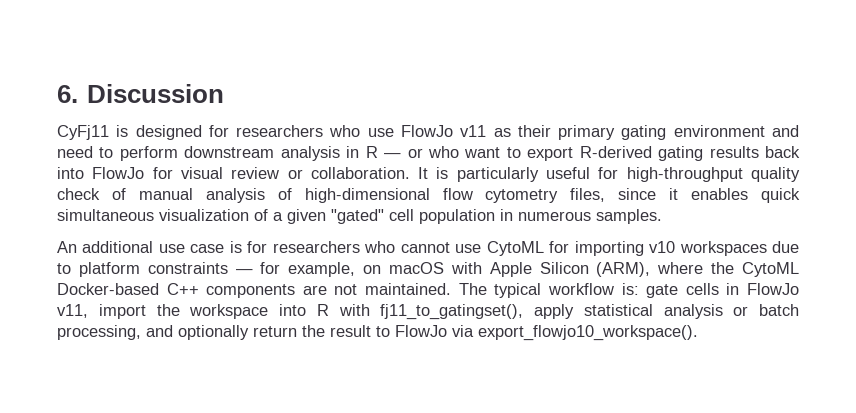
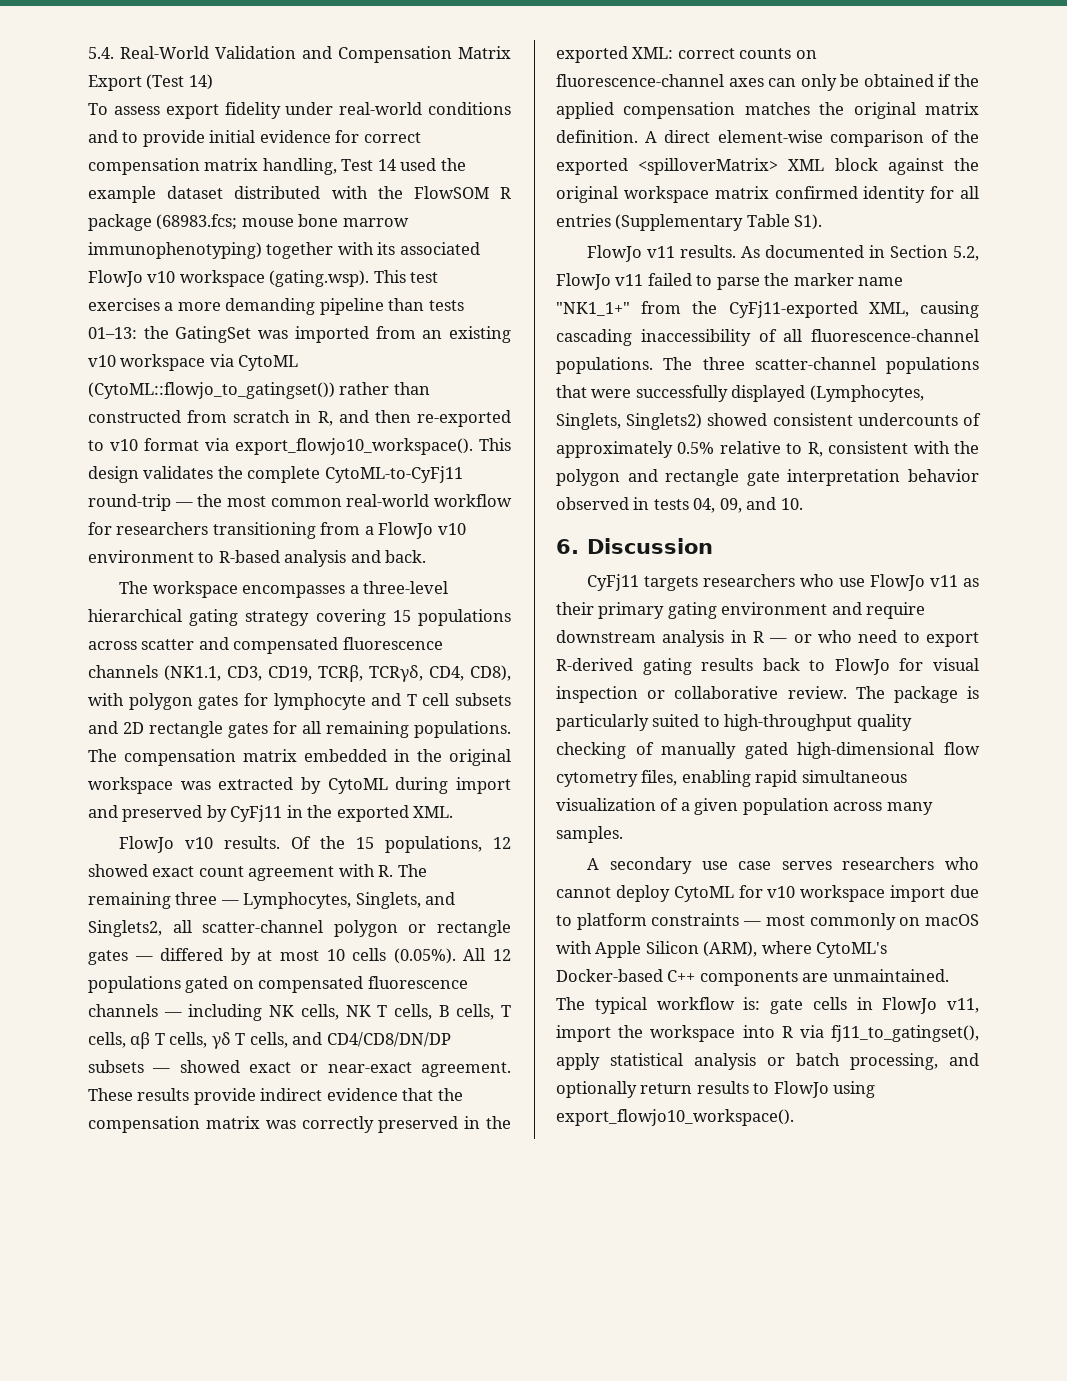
(57, 94) none -> [88,46,511,63] [88,74,213,91] [88,102,511,119] [88,130,421,147] [88,158,466,175] [88,186,512,203] [88,214,409,231] [88,242,480,259] [88,270,439,287] [88,298,464,315] [88,326,512,343] [88,354,299,371] [88,382,430,399] [88,410,511,427] [88,438,511,455] [88,466,463,483] [88,494,512,511] [88,522,466,539] [88,550,427,567] [119,581,449,598] [88,609,511,626] [88,637,443,654] [88,665,511,682] [88,693,511,710] [88,721,511,738] [88,749,511,766] [88,777,511,794] [88,805,454,822] [119,836,511,853] [88,864,427,881] [88,892,456,909] [88,920,512,937] [88,948,512,965] [88,976,468,993] [88,1004,511,1021] [88,1032,451,1049] [88,1060,511,1077] [88,1088,463,1105] [88,1116,511,1133] [556,46,817,63] [556,74,979,91] [556,102,979,119] [556,130,979,147] [556,158,979,175] [556,186,979,203] [556,214,823,231] [587,245,979,262] [556,273,904,290] [556,301,979,318] [556,329,979,346] [556,357,979,374] [556,385,924,402] [556,413,981,430] [556,441,979,458] [556,469,979,486] [556,497,803,513] 5.4. Real-World Validation and Compensation Matrix Export (Test 14) // To assess export fidelity under real-world conditions and to provide initial evidence for correct compensation matrix handling, Test 14 used the example dataset distributed with the FlowSOM R package (68983.fcs; mouse bone marrow immunophenotyping) together with its associated FlowJo v10 workspace (gating.wsp). This test exercises a more demanding pipeline than tests 01–13: the GatingSet was imported from an existing v10 workspace via CytoML (CytoML::flowjo_to_gatingset()) rather than constructed from scratch in R, and then re-exported to v10 format via export_flowjo10_workspace(). This design validates the complete CytoML-to-CyFj11 round-trip — the most common real-world workflow for researchers transitioning from a FlowJo v10 environment to R-based analysis and back. // The workspace encompasses a three-level hierarchical gating strategy covering 15 populations across scatter and compensated fluorescence channels (NK1.1, CD3, CD19, TCRβ, TCRγδ, CD4, CD8), with polygon gates for lymphocyte and T cell subsets and 2D rectangle gates for all remaining populations. The compensation matrix embedded in the original workspace was extracted by CytoML during import and preserved by CyFj11 in the exported XML. // FlowJo v10 results. Of the 15 populations, 12 showed exact count agreement with R. The remaining three — Lymphocytes, Singlets, and Singlets2, all scatter-channel polygon or rectangle gates — differed by at most 10 cells (0.05%). All 12 populations gated on compensated fluorescence channels — including NK cells, NK T cells, B cells, T cells, αβ T cells, γδ T cells, and CD4/CD8/DN/DP subsets — showed exact or near-exact agreement. These results provide indirect evidence that the compensation matrix was correctly preserved in the exported XML: correct counts on fluorescence-channel axes can only be obtained if the applied compensation matches the original matrix definition. A direct element-wise comparison of the exported <spilloverMatrix> XML block against the original workspace matrix confirmed identity for all entries (Supplementary Table S1). // FlowJo v11 results. As documented in Section 5.2, FlowJo v11 failed to parse the marker name "NK1_1+" from the CyFj11-exported XML, causing cascading inaccessibility of all fluorescence-channel populations. The three scatter-channel populations that were successfully displayed (Lymphocytes, Singlets, Singlets2) showed consistent undercounts of approximately 0.5% relative to R, consistent with the polygon and rectangle gate interpretation behavior observed in tests 04, 09, and 10. //
[116,125,229,140] is designed for -> [644,576,699,591] targets
[57,146,178,161] need to perform -> [866,602,926,619] require
[464,147,501,158] want -> [858,630,898,643] need
[57,167,84,179] into -> [809,660,826,671] to
[231,167,800,182] [57,188,800,203] review or collaboration. It is particularly useful for high-throughput quality check of manual analysis of high-dimensional flow cytometry files, since it enables quick -> [556,686,979,703] [556,714,912,731] [556,742,980,759] [556,770,798,787] inspection or collaborative review. The package is particularly suited to high-throughput quality checking of manually gated high-dimensional flow cytometry files, enabling rapid
[331,209,662,224] [57,241,268,253] "gated" cell population in numerous samples. // An additional use case is for -> [742,798,933,815] [556,826,623,843] [587,857,832,874] population across many samples. // A secondary use case serves
[455,244,482,253] use -> [615,885,670,902] deploy
[574,241,767,256] importing v10 workspaces -> [767,885,946,902] v10 workspace import
[260,262,356,277] for example, -> [765,913,896,930] most commonly
[711,262,799,277] the CytoML -> [816,942,888,958] CytoML's
[334,283,452,295] not maintained. -> [832,969,949,982] unmaintained.
[338,304,370,316] with -> [799,1025,824,1038] via
[302,325,474,337] the result to FlowJo via -> [696,1081,876,1098] results to FlowJo using

